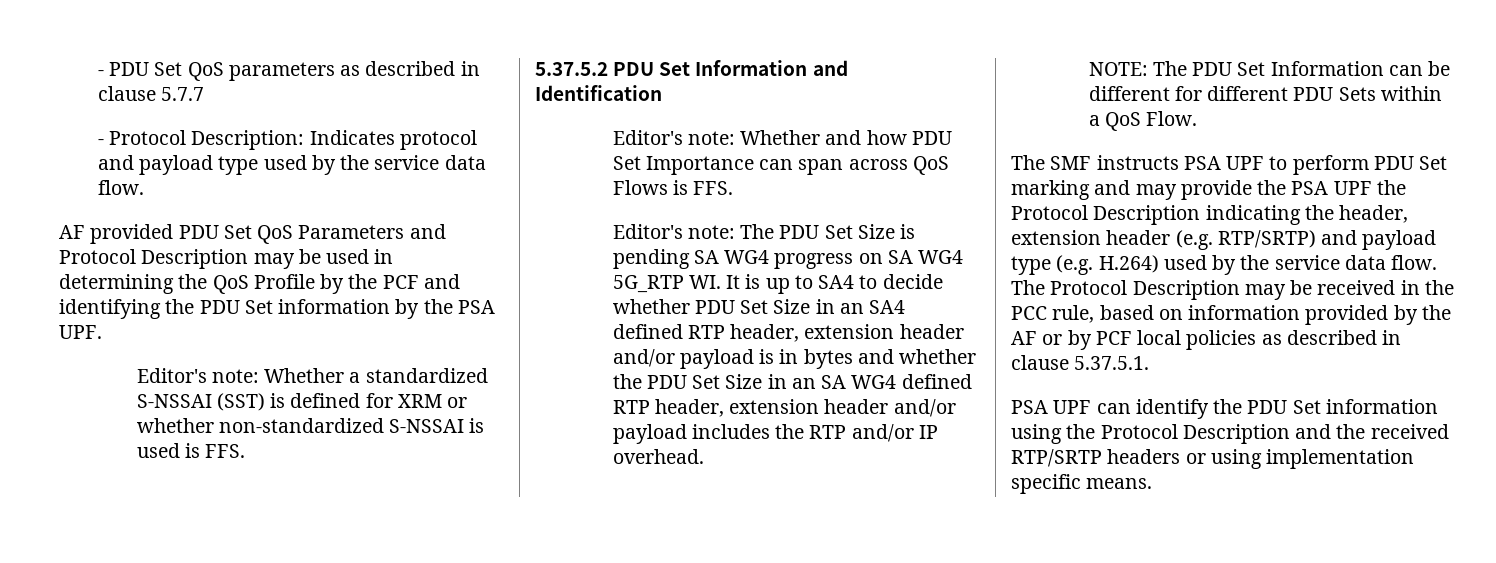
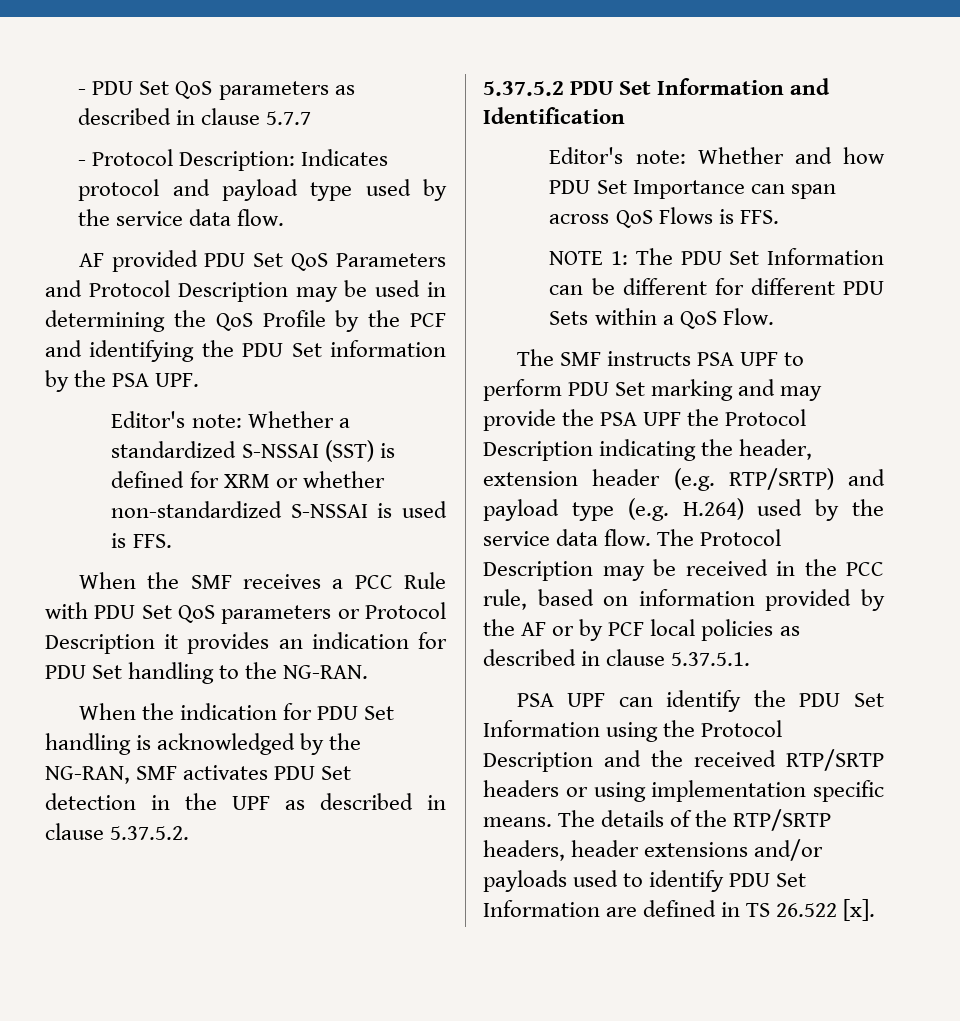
(246, 451) none -> [78,572,447,589] [45,602,446,624] [45,632,447,654] [45,662,369,684] [78,703,395,720] [45,733,362,755] [45,765,352,784] [45,793,446,810] [45,823,190,840] // When the SMF receives a PCC Rule with PDU Set QoS parameters or Protocol Description it provides an indication for PDU Set handling to the NG-RAN. // When the indication for PDU Set handling is acknowledged by the NG-RAN, SMF activates PDU Set detection in the UPF as described in clause 5.37.5.2.
[612,224,916,239] [612,249,964,269] [612,274,943,294] [612,299,906,314] [612,324,964,342] [612,349,977,369] [612,374,972,389] [612,399,956,417] [612,424,938,444] [612,449,704,464] [1088,62,1148,76] Editor's note: The PDU Set Size is pending SA WG4 progress on SA WG4 5G_RTP WI. It is up to SA4 to decide whether PDU Set Size in an SA4 defined RTP header, extension header and/or payload is in bytes and whether the PDU Set Size in an SA WG4 defined RTP header, extension header and/or payload includes the RTP and/or IP overhead. // NOTE: -> [549,251,629,265] NOTE 1:
[1325,399,1438,414] information -> [483,720,600,737] Information
(1153, 483) none -> [558,809,832,831] [483,839,824,861] [483,870,807,892] [483,899,876,921] The details of the RTP/SRTP headers, header extensions and/or payloads used to identify PDU Set Information are defined in TS 26.522 [x].

